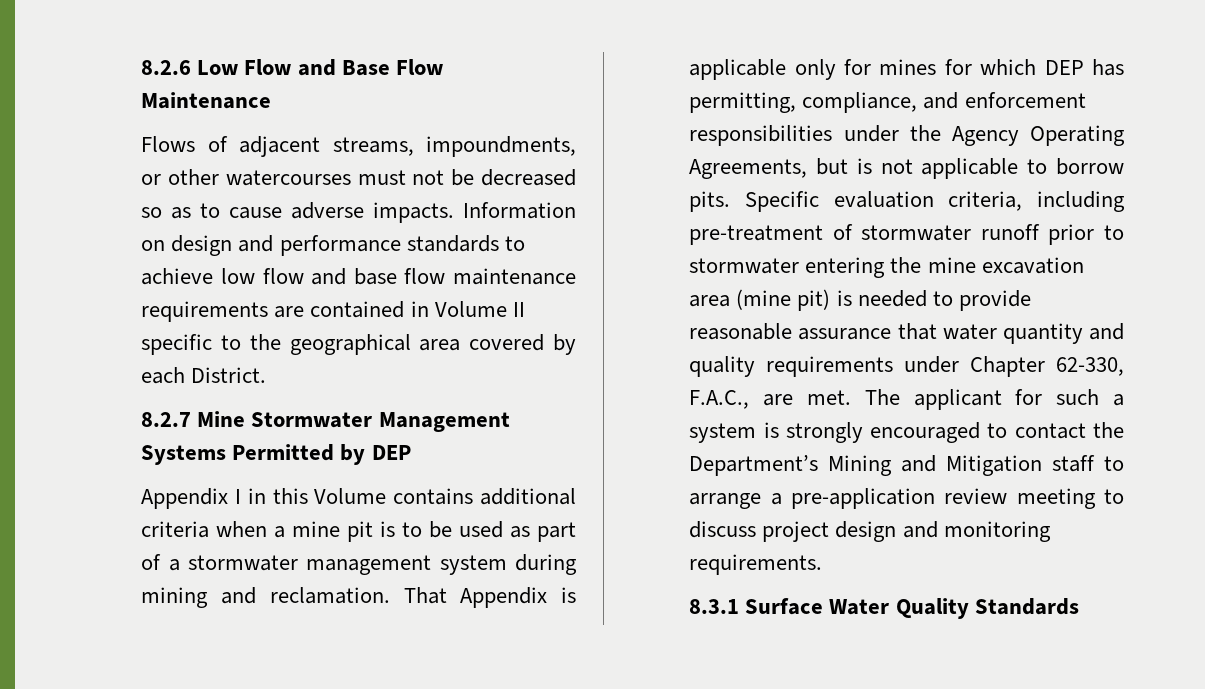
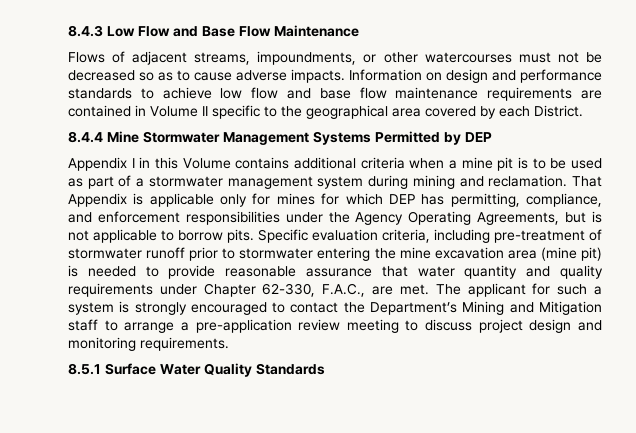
[141,60,192,75] 8.2.6 -> [67,25,103,37] 8.4.3
[141,412,192,427] 8.2.7 -> [67,131,103,143] 8.4.4
[689,599,740,614] 8.3.1 -> [67,363,101,375] 8.5.1

